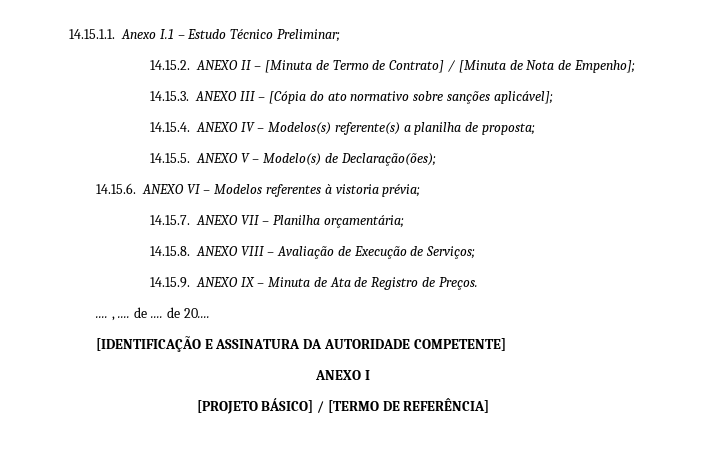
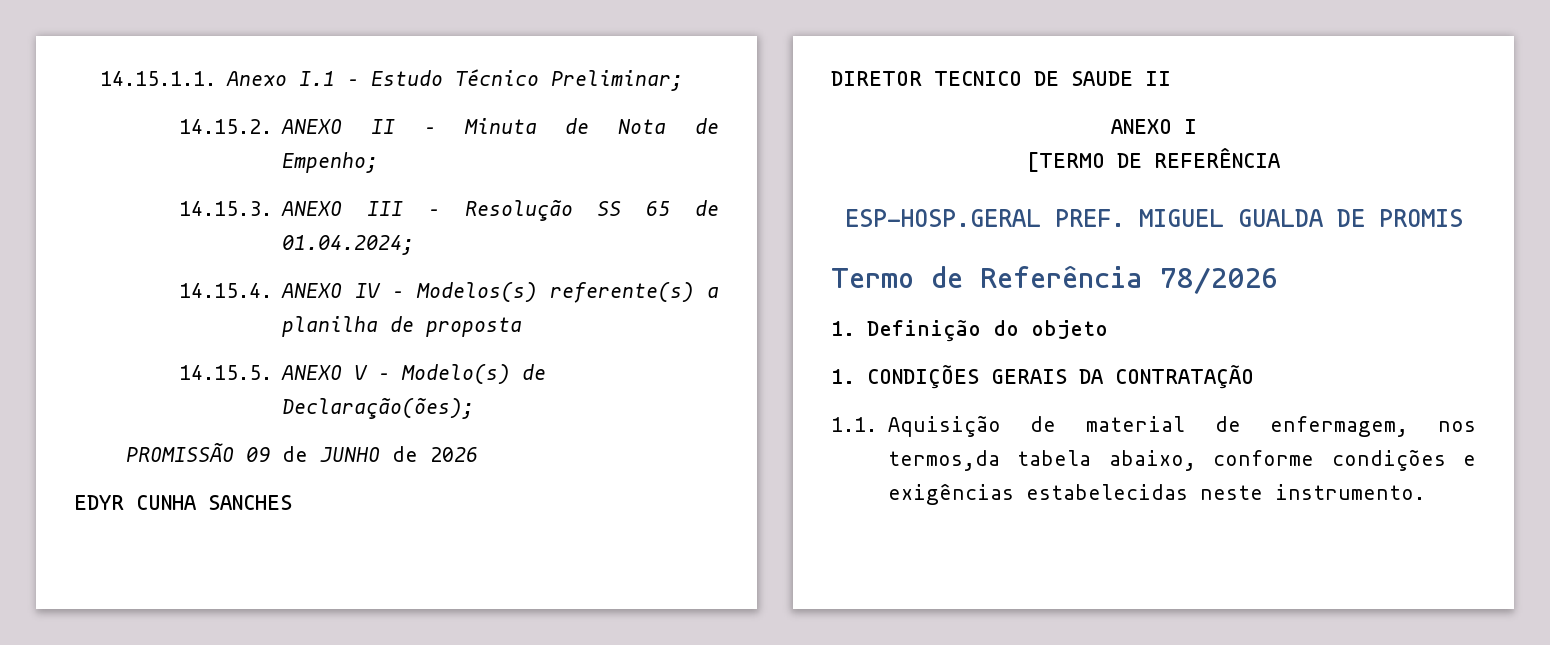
[265,60,506,73] [Minuta de Termo de Contrato] / [Minuta -> [463,118,537,134] Minuta
[573,60,635,73] Empenho]; -> [282,152,379,173] Empenho;
[269,91,553,104] [Cópia do ato normativo sobre sanções aplicável]; -> [464,199,720,221] [282,235,415,255] Resolução SS 65 de 01.04.2024;
[482,123,536,135] proposta; -> [426,317,523,337] proposta
[95,183,421,197] [149,215,404,228] [149,246,476,259] [149,277,478,290] [95,307,210,321] [95,336,506,352] [315,370,370,380] [196,398,490,414] 14.15.6. ANEXO VI – Modelos referentes à vistoria prévia; // 14.15.7. ANEXO VII – Planilha orçamentária; // 14.15.8. ANEXO VIII – Avaliação de Execução de Serviços; // 14.15.9. ANEXO IX – Minuta de Ata de Registro de Preços. // .... , .... de .... de 20.... // [IDENTIFICAÇÃO E ASSINATURA DA AUTORIDADE COMPETENTE] // ANEXO I // [PROJETO BÁSICO] / [TERMO DE REFERÊNCIA] -> [126,442,479,462] [74,495,292,510] [831,71,1171,86] [1110,119,1197,134] [1027,148,1281,172] [844,209,1463,227] [831,266,1279,294] [831,320,1108,342] [831,365,1254,389] [831,415,1476,437] [887,449,1476,471] [887,484,1425,505] PROMISSÃO 09 de JUNHO de 2026 // EDYR CUNHA SANCHES // DIRETOR TECNICO DE SAUDE II // ANEXO I // [TERMO DE REFERÊNCIA // ESP-HOSP.GERAL PREF. MIGUEL GUALDA DE PROMIS // Termo de Referência 78/2026 // 1. Definição do objeto // 1. CONDIÇÕES GERAIS DA CONTRATAÇÃO // 1.1. Aquisição de material de enfermagem, nos termos,da tabela abaixo, conforme condições e exigências estabelecidas neste instrumento.

